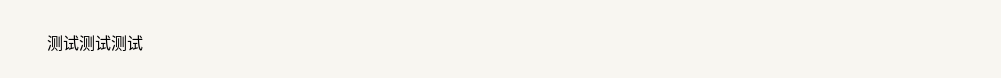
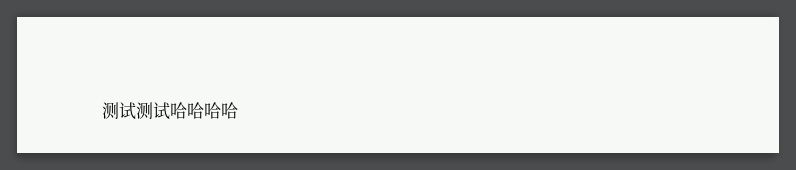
[47,35,143,52] 测试测试测试 -> [102,102,238,120] 测试测试哈哈哈哈

